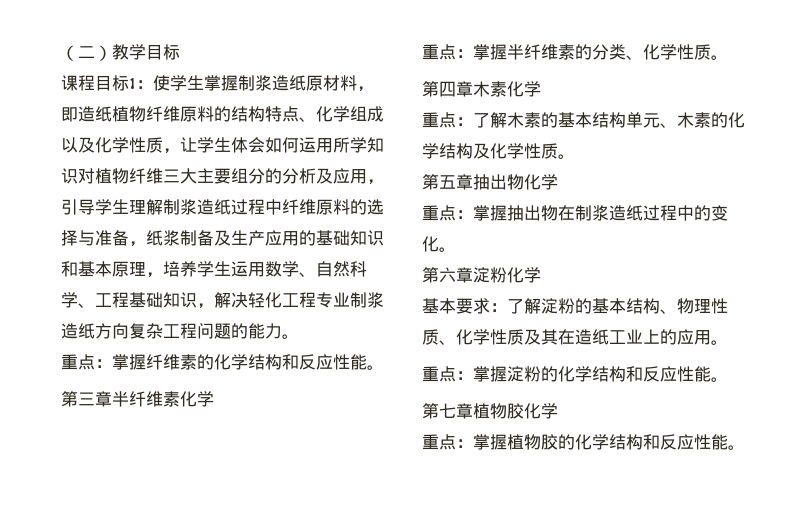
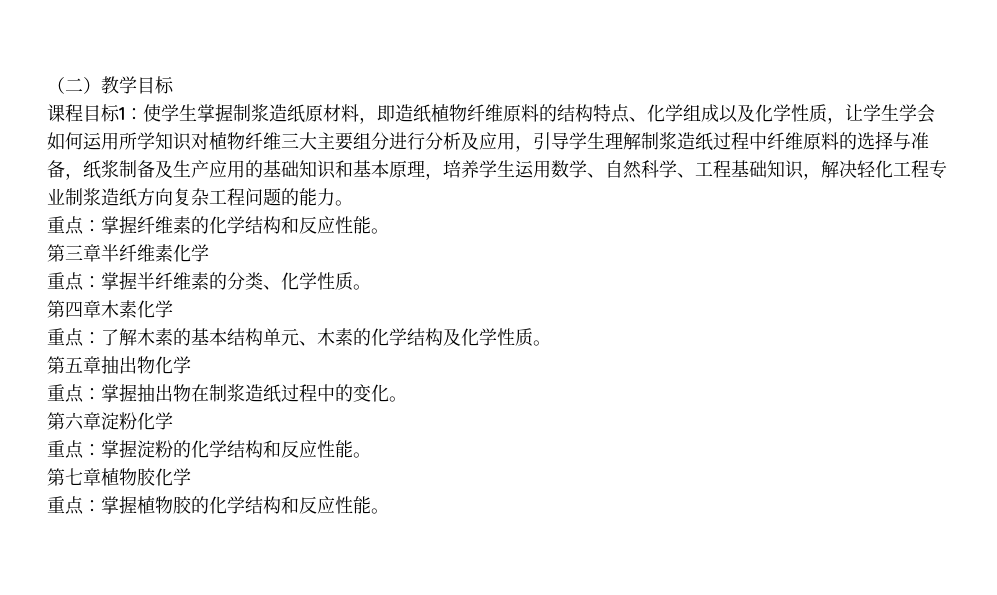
[231,137,248,153] 体 -> [899,104,917,122] 学
[265,168,282,184] 的 -> [389,132,425,150] 进行
[422,298,728,314] [422,329,728,345] // 基本要求：了解淀粉的基本结构、物理性质、化学性质及其在造纸工业上的应用。 -> (173, 421) none

